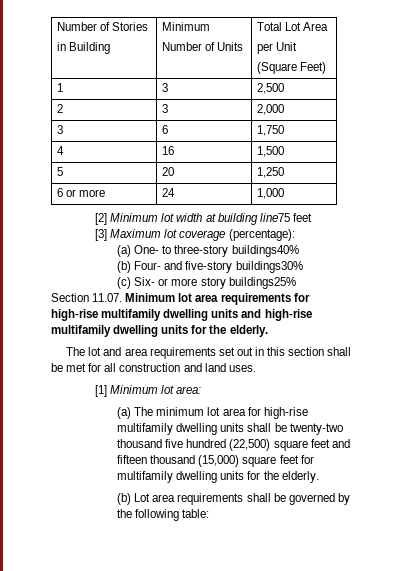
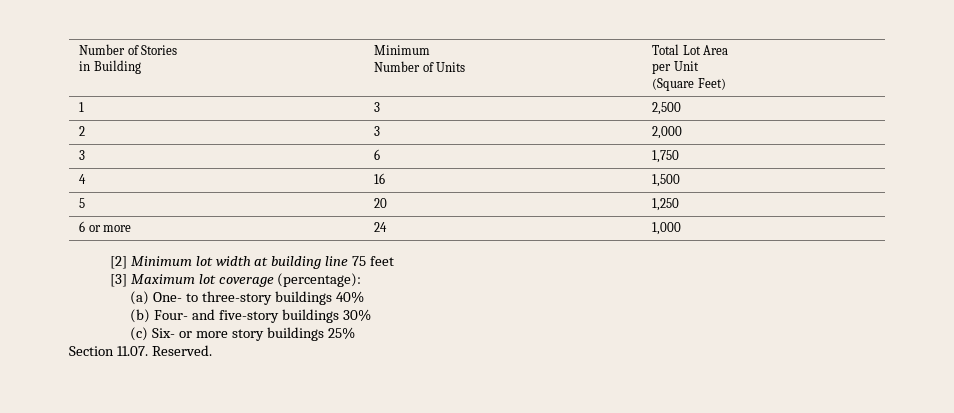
[259,213,290,222] line75 -> [325,256,367,266] line 75
[231,245,299,257] buildings40% -> [274,291,364,305] buildings 40%
[235,261,303,273] buildings30% -> [281,309,371,323] buildings 30%
[228,277,296,289] buildings25% -> [266,327,355,341] buildings 25%
[125,293,310,305] [51,309,312,321] [51,325,268,337] [66,347,352,359] [51,363,256,372] [95,385,202,397] [117,407,308,419] [117,423,343,435] [117,439,350,451] [117,455,314,467] [117,471,319,483] [117,493,350,505] [117,509,210,521] Minimum lot area requirements for high-rise multifamily dwelling units and high-rise multifamily dwelling units for the elderly. // The lot and area requirements set out in this section shall be met for all construction and land uses. // [1] Minimum lot area: // (a) The minimum lot area for high-rise multifamily dwelling units shall be twenty-two thousand five hundred (22,500) square feet and fifteen thousand (15,000) square feet for multifamily dwelling units for the elderly. // (b) Lot area requirements shall be governed by the following table: -> [151,345,212,356] Reserved.

